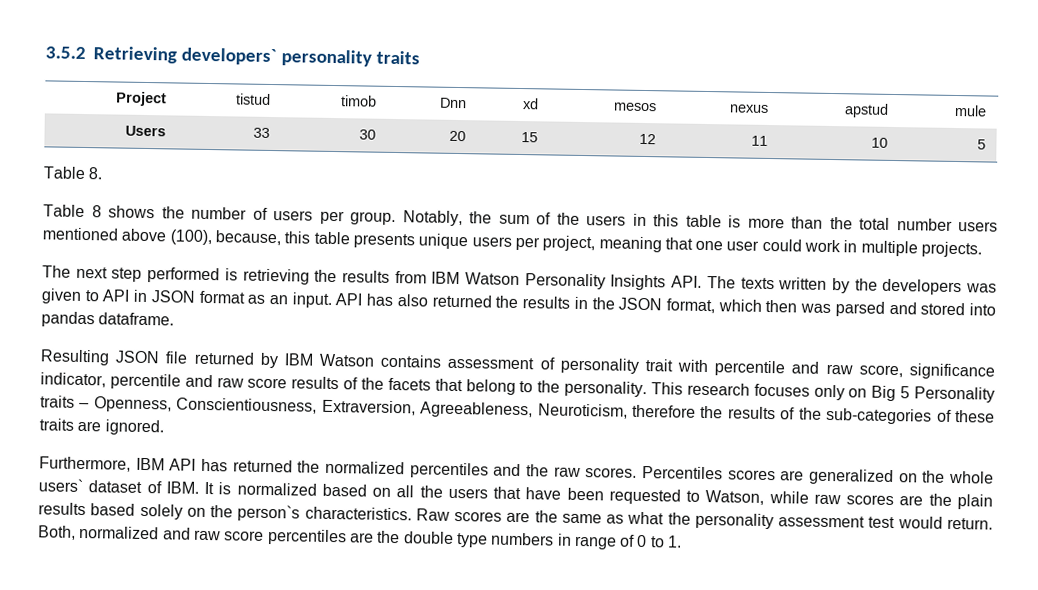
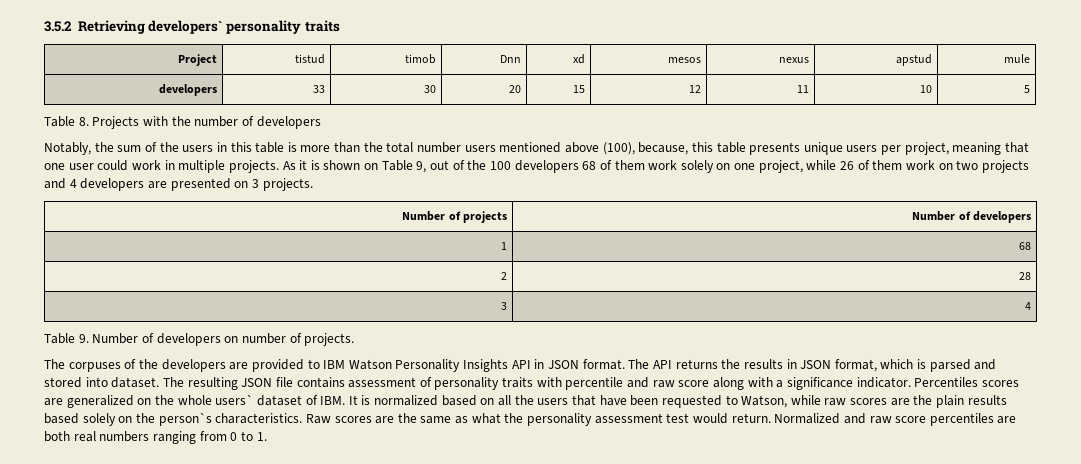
[125,125,167,137] Users -> [158,84,217,96] developers
[43,204,396,226] // Table 8 shows the number of users per group. -> [92,116,321,129] Projects with the number of developers //
[42,265,998,296] [41,288,492,308] // The next step performed is retrieving the results from IBM Watson Personality Insights API. The texts written by the developers was given to API in JSON format as an input. API has also returned -> [282,160,1029,173] [44,178,313,191] [402,211,507,223] [912,211,1031,223] [500,242,507,250] [1018,242,1031,250] [500,272,507,280] [1018,272,1031,280] [500,302,507,310] [1024,302,1031,310] [44,333,355,346] [44,359,718,372] As it is shown on Table 9, out of the 100 developers 68 of them work solely on one project, while 26 of them work on two projects and 4 developers are presented on 3 projects. // Number of projects | Number of developers // 1 | 68 // 2 | 28 // 3 | 4 // Table 9. Number of developers on number of projects. // The corpuses of the developers are provided to IBM Watson Personality Insights API in JSON format. The API returns
[591,297,615,310] the -> (797, 364) none
[765,299,832,314] then was -> [917,359,927,369] is
[41,311,175,328] [40,349,376,369] pandas dataframe. // Resulting JSON file returned by IBM Watson -> [111,377,293,390] dataset. The resulting JSON file
[644,359,673,372] trait -> [502,377,534,388] traits
[858,363,995,380] [40,372,996,403] [40,395,996,425] [39,418,164,436] [39,456,638,479] score, significance indicator, percentile and raw score results of the facets that belong to the personality. This research focuses only on Big 5 Personality traits – Openness, Conscientiousness, Extraversion, Agreeableness, Neuroticism, therefore the results of the sub-categories of these traits are ignored. // Furthermore, IBM API has returned the normalized percentiles and the raw scores. -> [678,377,911,390] score along with a significance indicator.
[38,525,160,540] Both, normalized -> [774,413,841,424] Normalized
[377,530,636,550] the double type numbers in range of -> [44,431,227,444] both real numbers ranging from

